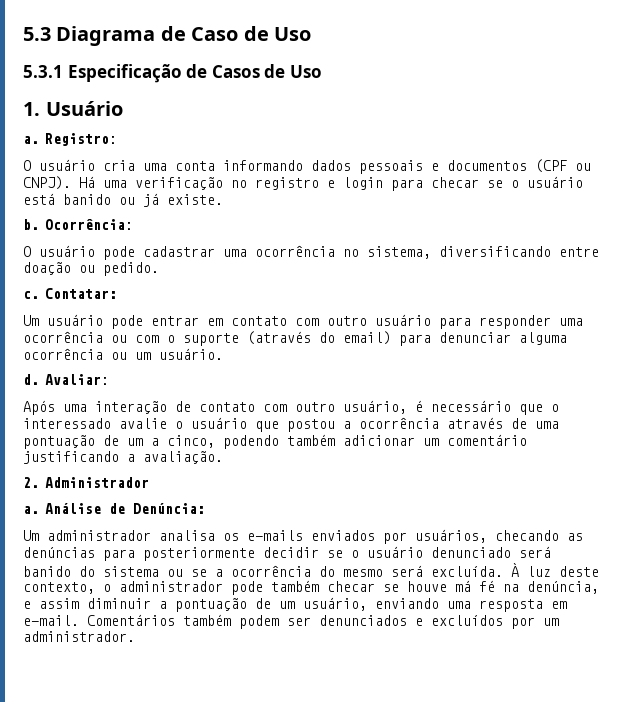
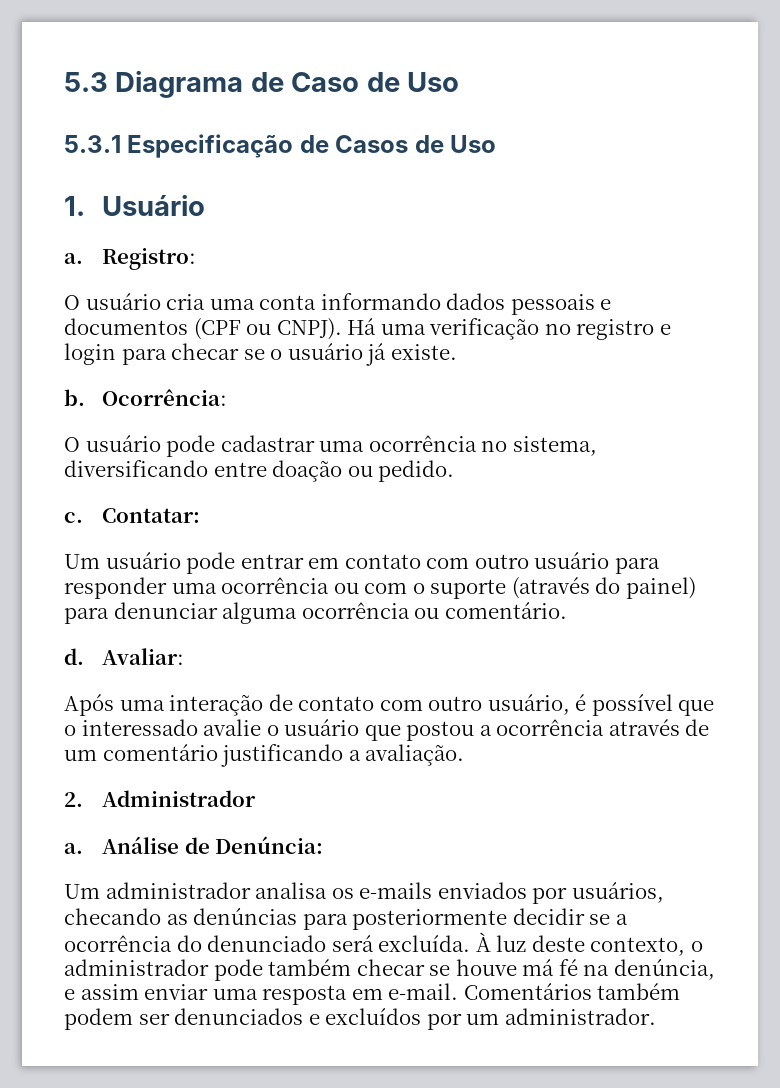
[23,193,135,205] está banido ou -> (363, 351) none
[343,331,391,345] email) -> [625,577,696,599] painel)
[135,348,223,360] um usuário. -> [444,602,567,619] comentário.
[431,400,511,412] necessário -> [591,694,673,716] possível
[535,421,559,429] [23,434,415,449] uma pontuação de um a cinco, podendo também adicionar -> (710, 727) none
[351,546,551,558] [23,566,207,577] o usuário denunciado será banido do sistema ou se -> (611, 919) none
[343,569,383,577] mesmo -> [207,935,327,952] denunciado
[87,597,439,612] diminuir a pontuação de um usuário, enviando -> [144,984,209,1000] enviar

